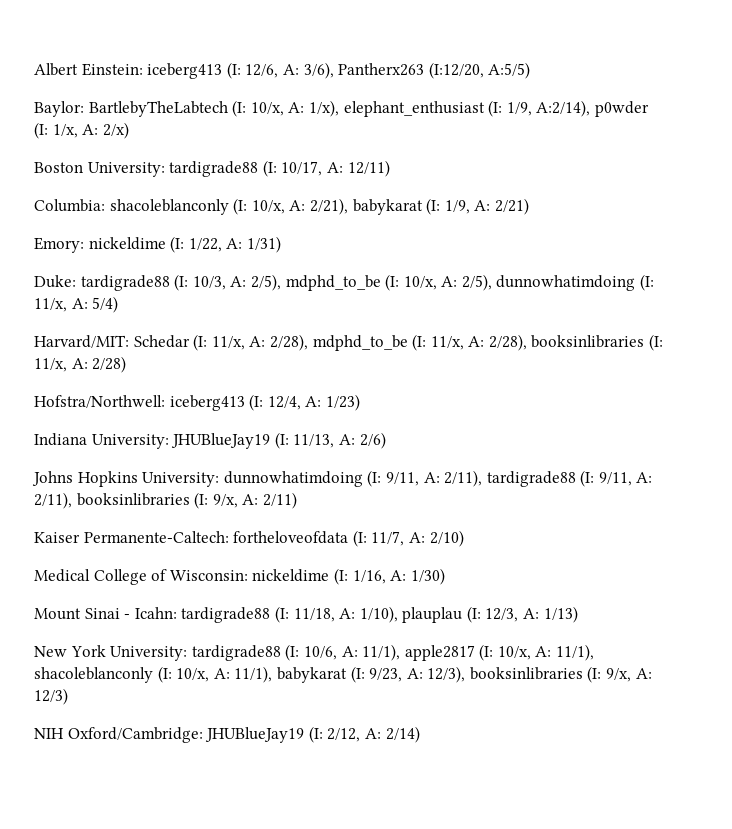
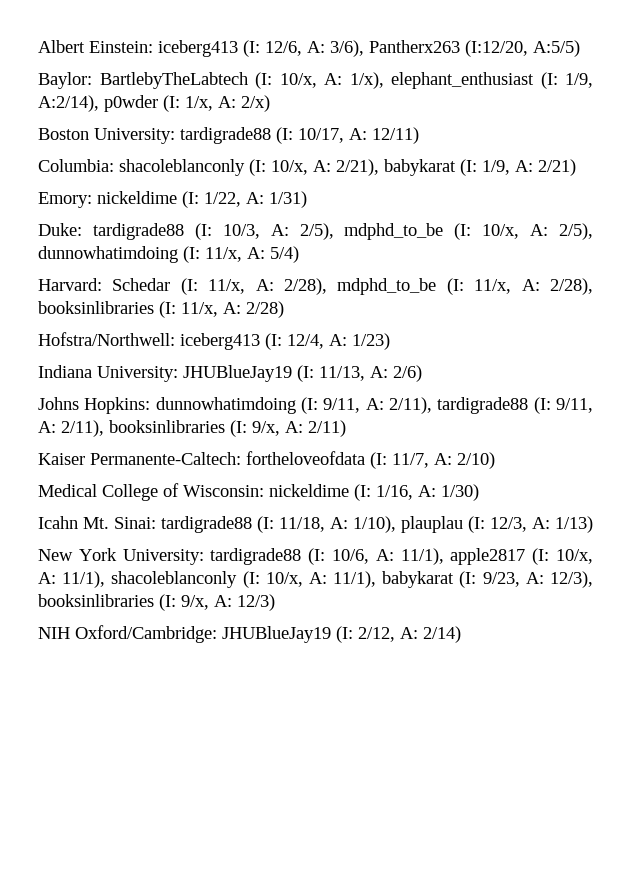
[34,335,129,348] Harvard/MIT: -> [38,278,102,291] Harvard:
[77,471,220,487] Hopkins University: -> [84,397,151,414] Hopkins:
[34,607,177,620] Mount Sinai - Icahn: -> [38,516,156,529] Icahn Mt. Sinai:

